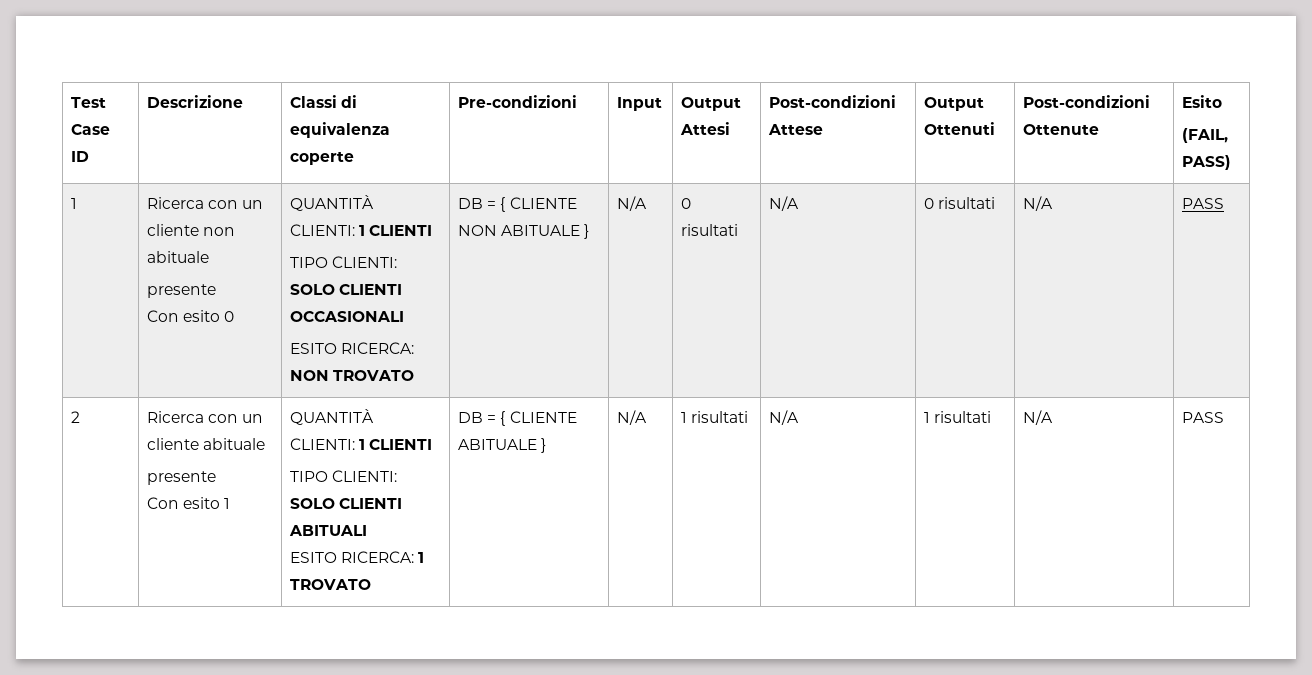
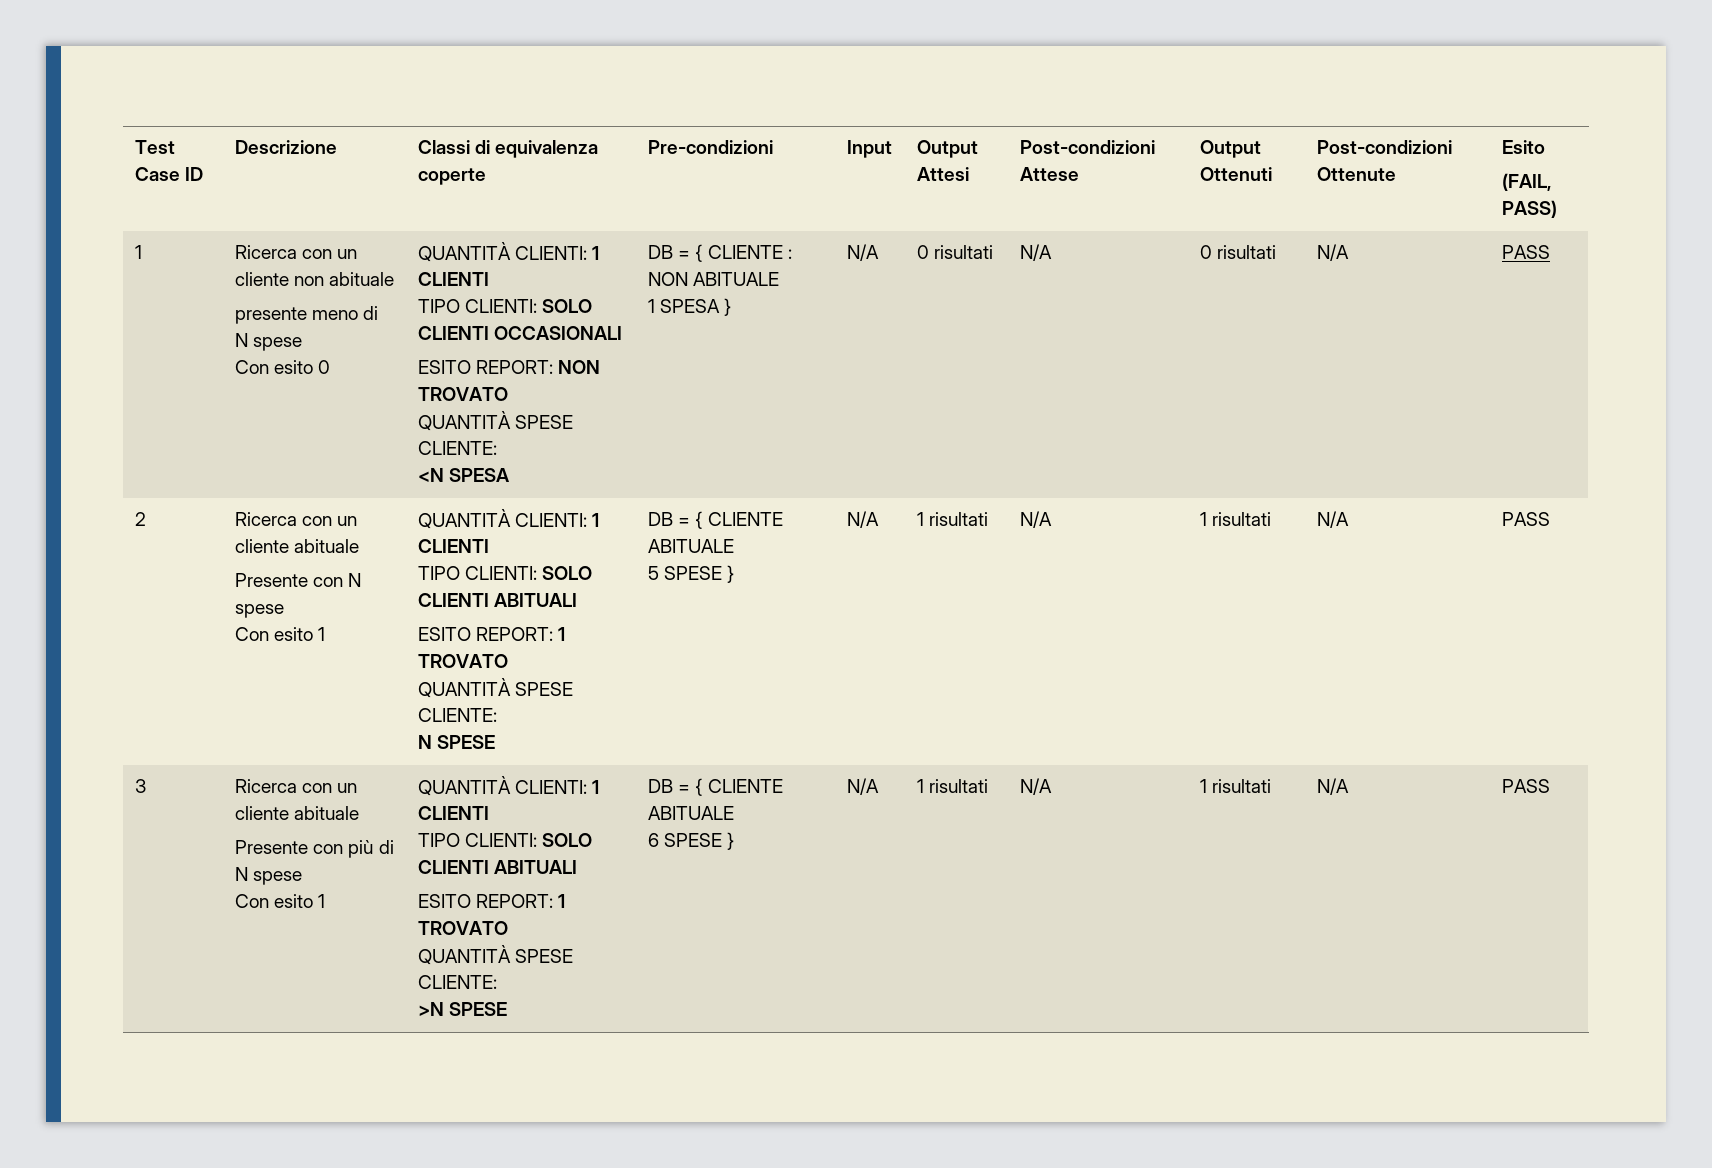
(216, 291) none -> [312,306,379,320] [235,333,303,351] meno di N spese
[341,342,415,354] RICERCA: -> [476,360,554,374] REPORT:
[457,197,577,212] | DB = { CLIENTE -> [418,410,574,431] [418,441,498,455] [418,468,511,482] [648,244,792,262] // QUANTITÀ SPESE CLIENTE: // <N SPESA | DB = { CLIENTE :
(581, 230) none -> [648,299,721,313] // 1 SPESA
[146,471,216,485] presente -> [235,573,362,587] [235,604,285,618] Presente con N spese
[341,551,425,563] [289,579,371,590] [457,411,577,426] [457,438,547,453] [616,410,647,425] [680,411,749,423] [768,410,799,425] [923,411,992,423] [1022,410,1053,425] [1181,412,1224,423] RICERCA: 1 TROVATO | DB = { CLIENTE ABITUALE } | N/A | 1 risultati | N/A | 1 risultati | N/A | PASS -> [476,627,566,641] [418,654,509,668] [418,677,574,698] [418,708,498,722] [418,735,496,749] [648,511,783,529] [648,539,735,553] [648,565,735,583] [847,511,880,528] [917,512,989,526] [1020,511,1053,528] [1200,512,1272,526] [1317,511,1350,528] [1502,512,1551,526] [135,779,147,793] [235,779,358,793] [235,806,360,820] [235,840,394,858] [235,867,303,885] [235,894,326,908] [418,775,600,796] [418,806,490,820] [418,833,593,847] [418,860,578,874] [418,894,566,908] [418,921,509,935] [418,944,574,965] [418,975,498,989] [418,1002,508,1016] [648,778,783,796] [648,806,735,820] [648,832,735,850] [847,778,880,795] [917,779,989,793] [1020,778,1053,795] [1200,779,1272,793] [1317,778,1350,795] [1502,779,1551,793] REPORT: 1 TROVATO // QUANTITÀ SPESE CLIENTE: // N SPESE | DB = { CLIENTE ABITUALE // 5 SPESE } | N/A | 1 risultati | N/A | 1 risultati | N/A | PASS // 3 | Ricerca con un cliente abituale // Presente con più di N spese // Con esito 1 | QUANTITÀ CLIENTI: 1 CLIENTI // TIPO CLIENTI: SOLO CLIENTI ABITUALI // ESITO REPORT: 1 TROVATO // QUANTITÀ SPESE CLIENTE: // >N SPESE | DB = { CLIENTE ABITUALE // 6 SPESE } | N/A | 1 risultati | N/A | 1 risultati | N/A | PASS

